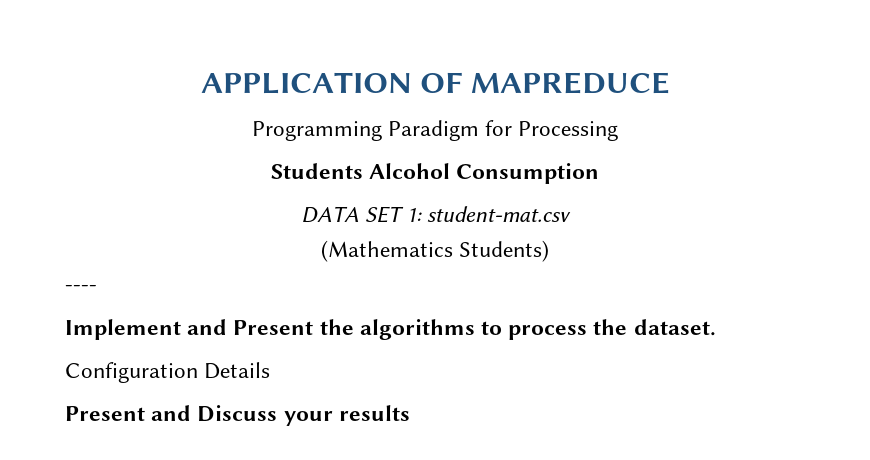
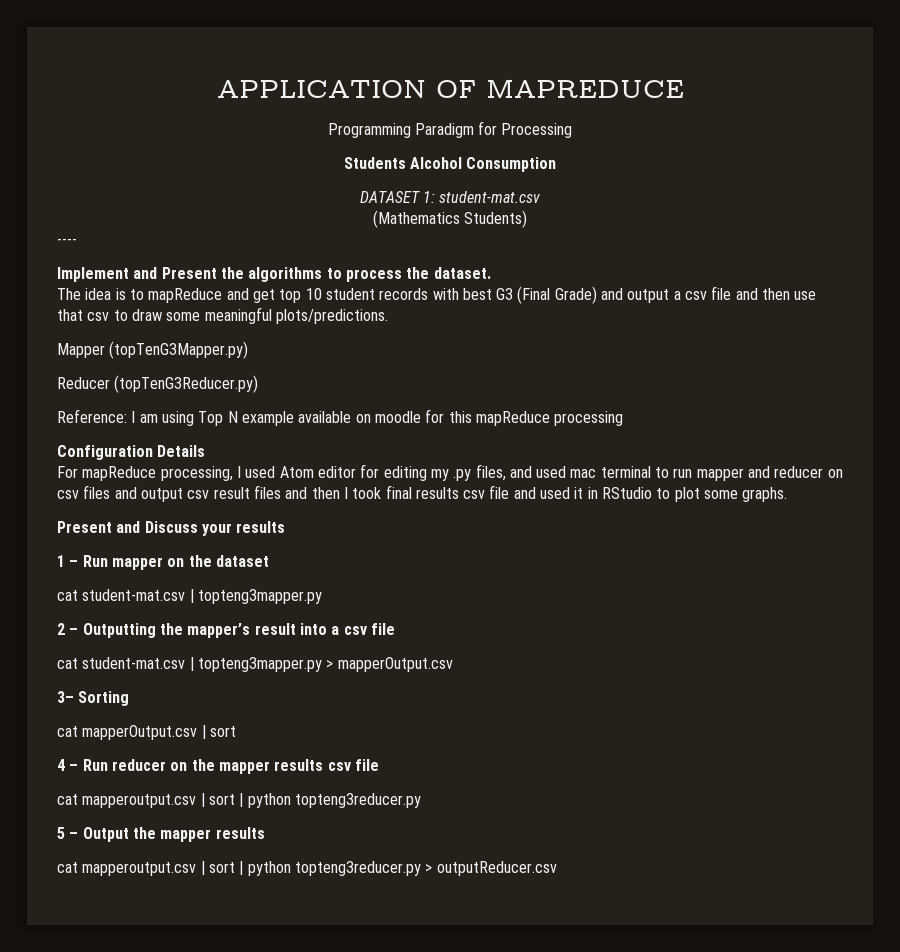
[300,206,404,223] DATA SET -> [359,191,420,203] DATASET
[65,362,271,383] Configuration Details -> [57,286,817,304] [57,307,388,324] [57,341,249,359] [57,375,259,393] [57,409,624,426] [57,445,206,460] [57,464,843,481] [57,485,788,502] The idea is to mapReduce and get top 10 student records with best G3 (Final Grade) and output a csv file and then use that csv to draw some meaningful plots/predictions. // Mapper (topTenG3Mapper.py) // Reducer (topTenG3Reducer.py) // Reference: I am using Top N example available on moodle for this mapReduce processing // Configuration Details // For mapReduce processing, I used Atom editor for editing my .py files, and used mac terminal to run mapper and reducer on csv files and output csv result files and then I took final results csv file and used it in RStudio to plot some graphs.
(410, 413) none -> [57,555,269,570] [57,589,322,604] [57,623,395,638] [57,657,453,672] [57,691,130,706] [57,725,236,740] [57,759,379,774] [57,793,421,808] [57,827,265,842] [57,861,557,876] // 1 – Run mapper on the dataset // cat student-mat.csv | topteng3mapper.py // 2 – Outputting the mapper’s result into a csv file // cat student-mat.csv | topteng3mapper.py > mapperOutput.csv // 3– Sorting // cat mapperOutput.csv | sort // 4 – Run reducer on the mapper results csv file // cat mapperoutput.csv | sort | python topteng3reducer.py // 5 – Output the mapper results // cat mapperoutput.csv | sort | python topteng3reducer.py > outputReducer.csv

